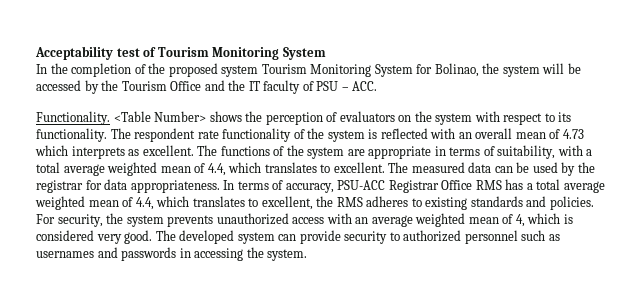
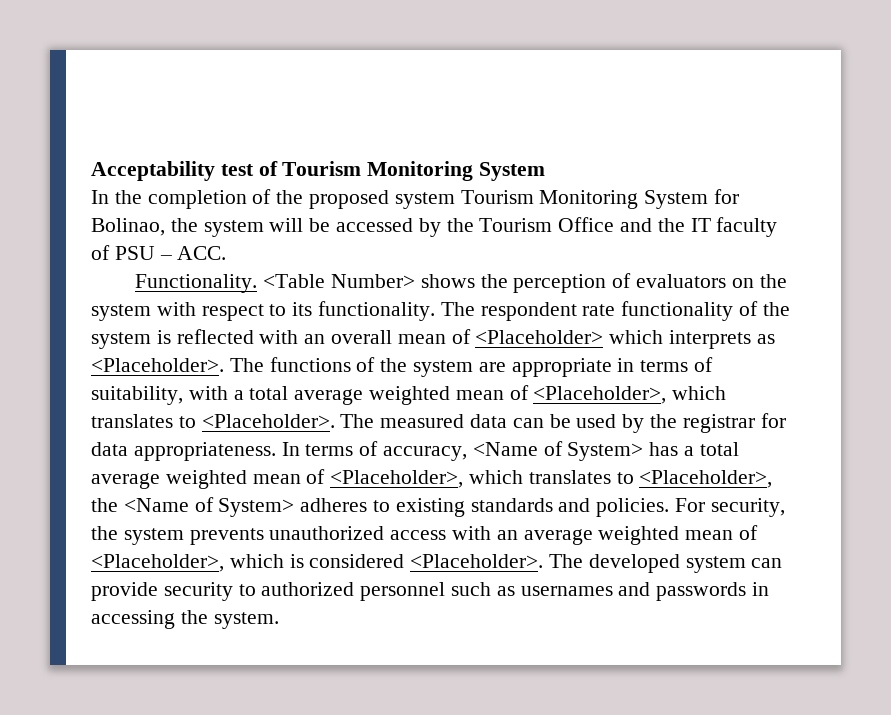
[562,129,584,139] 4.73 -> [475,330,604,344] <Placeholder>
[142,145,194,156] excellent. -> [91,358,224,372] <Placeholder>.
[207,162,385,176] 4.4, which translates to excellent. -> [533,386,727,404] [91,414,335,428] <Placeholder>, which translates to <Placeholder>.
[337,180,502,193] PSU-ACC Registrar Office RMS -> [472,441,644,461] <Name of System>
[135,196,363,210] 4.4, which translates to excellent, the RMS -> [330,470,773,488] [91,497,295,517] <Placeholder>, which translates to <Placeholder>, the <Name of System>
[515,214,525,227] 4, -> [91,554,224,572] <Placeholder>,
[96,230,153,244] very good. -> [410,554,544,568] <Placeholder>.

